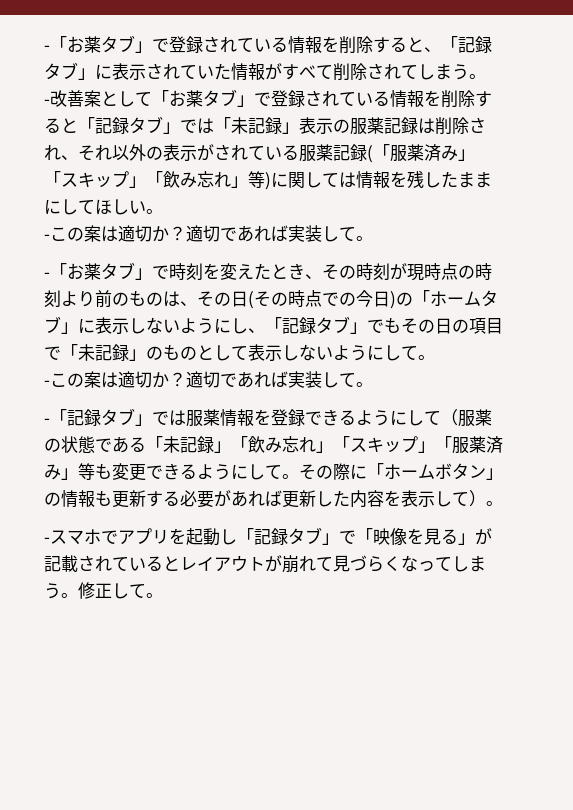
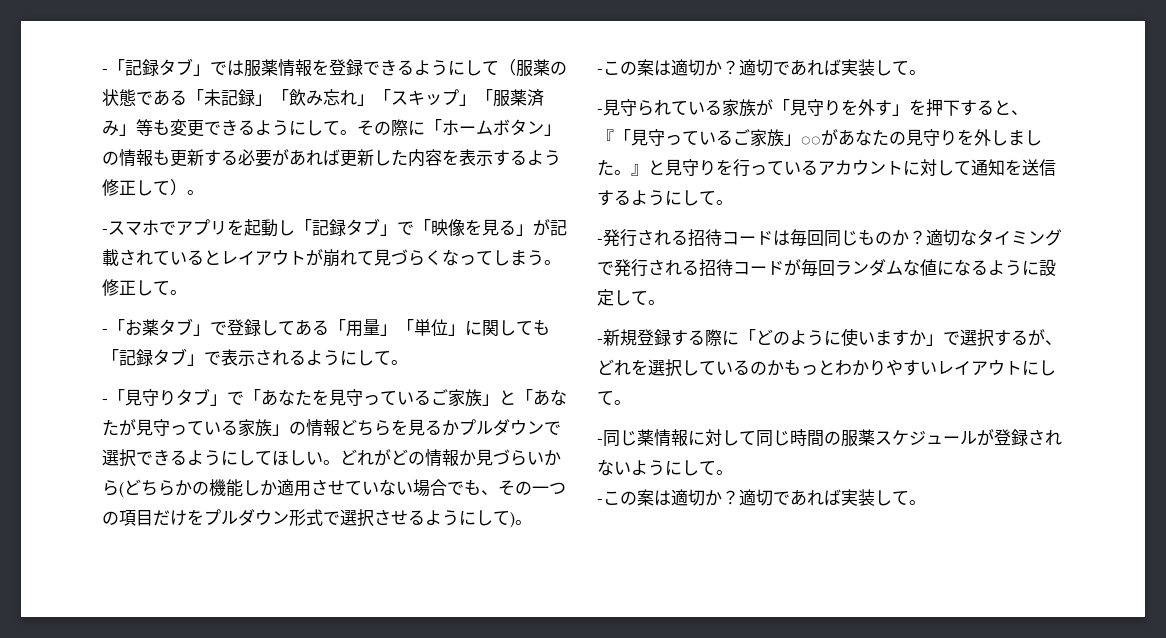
[44,35,492,54] [44,62,486,81] [44,89,492,108] [44,116,486,135] [44,144,475,163] [44,171,492,190] [44,199,163,215] [44,225,373,242] [44,262,492,281] [44,290,498,309] [44,316,503,334] [44,344,435,361] [44,371,373,388] [44,409,67,424] -「お薬タブ」で登録されている情報を削除すると、「記録タブ」に表示されていた情報がすべて削除されてしまう。 // -改善案として「お薬タブ」で登録されている情報を削除すると「記録タブ」では「未記録」表示の服薬記録は削除され、それ以外の表示がされている服薬記録(「服薬済み」「スキップ」「飲み忘れ」等)に関しては情報を残したままにしてほしい。 // -この案は適切か？適切であれば実装して。 // -「お薬タブ」で時刻を変えたとき、その時刻が現時点の時刻より前のものは、その日(その時点での今日)の「ホームタブ」に表示しないようにし、「記録タブ」でもその日の項目で「未記録」のものとして表示しないようにして。 // -この案は適切か？適切であれば実装して。 // -「 -> [102,59,125,74] -「
(435, 499) none -> [493,150,561,166] [102,179,136,196] するよう修正
(163, 595) none -> [102,318,550,337] [102,348,408,366] [102,388,567,407] [102,419,561,437] [102,449,561,467] [102,479,566,498] [102,509,532,528] [597,59,926,76] [597,99,1028,117] [597,129,1042,147] [597,159,1056,177] [597,190,733,206] [597,229,1062,247] [597,259,1056,277] [597,289,665,306] [597,328,1062,347] [597,359,1056,377] [597,391,631,405] [597,429,1062,447] [597,459,733,476] [597,489,926,506] // -「お薬タブ」で登録してある「用量」「単位」に関しても「記録タブ」で表示されるようにして。 // -「見守りタブ」で「あなたを見守っているご家族」と「あなたが見守っている家族」の情報どちらを見るかプルダウンで選択できるようにしてほしい。どれがどの情報か見づらいから(どちらかの機能しか適用させていない場合でも、その一つの項目だけをプルダウン形式で選択させるようにして)。 // -この案は適切か？適切であれば実装して。 // -見守られている家族が「見守りを外す」を押下すると、『「見守っているご家族」○○があなたの見守りを外しました。』と見守りを行っているアカウントに対して通知を送信するようにして。 // -発行される招待コードは毎回同じものか？適切なタイミングで発行される招待コードが毎回ランダムな値になるように設定して。 // -新規登録する際に「どのように使いますか」で選択するが、どれを選択しているのかもっとわかりやすいレイアウトにして。 // -同じ薬情報に対して同じ時間の服薬スケジュールが登録されないようにして。 // -この案は適切か？適切であれば実装して。

